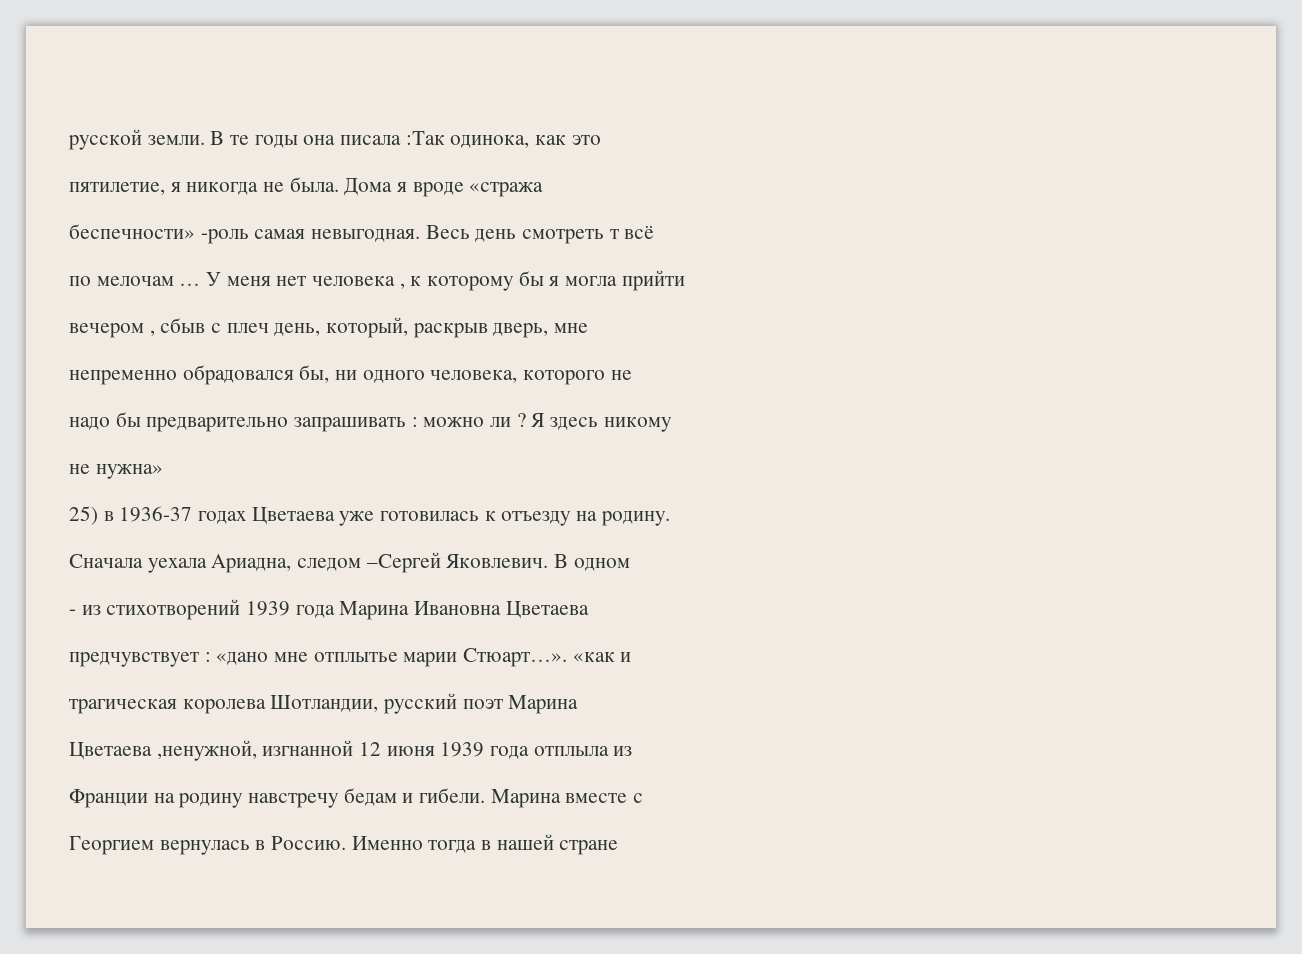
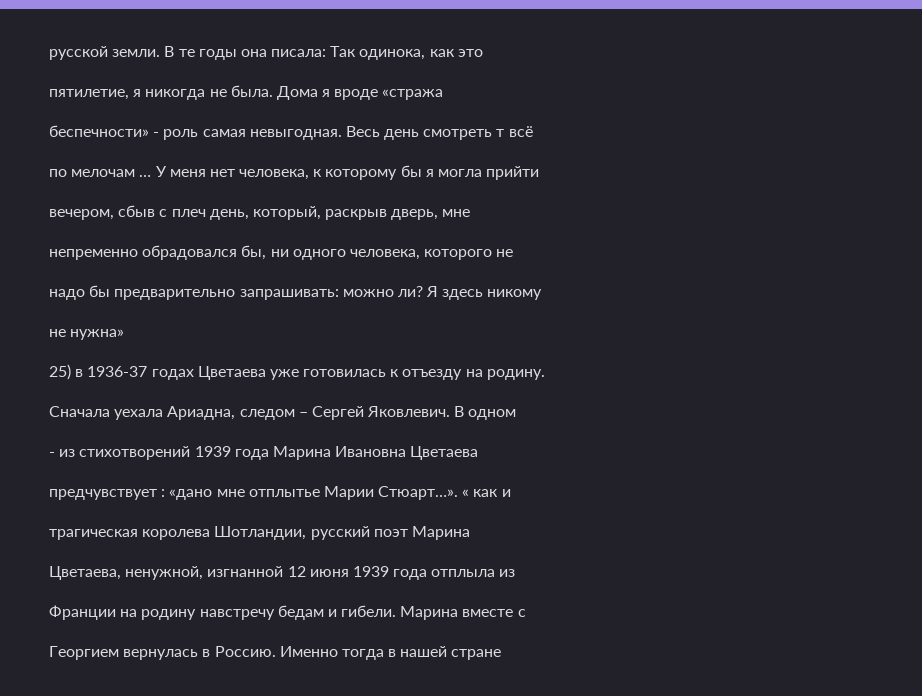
[340,131,445,145] писала :Так -> [271,46,357,57] писала: Так
[200,229,249,244] -роль -> [153,129,199,140] - роль
[312,276,405,289] человека , -> [239,169,310,180] человека,
[69,323,155,338] вечером , -> [49,209,114,220] вечером,
[294,413,526,432] запрашивать : можно ли ? -> [239,286,423,300] запрашивать: можно ли?
[366,552,441,573] –Сергей -> [298,406,364,420] – Сергей
[403,648,615,667] марии Стюарт…». «как -> [323,486,499,500] Марии Стюарт…». « как
[69,740,257,761] Цветаева ,ненужной, -> [49,566,204,580] Цветаева, ненужной,

